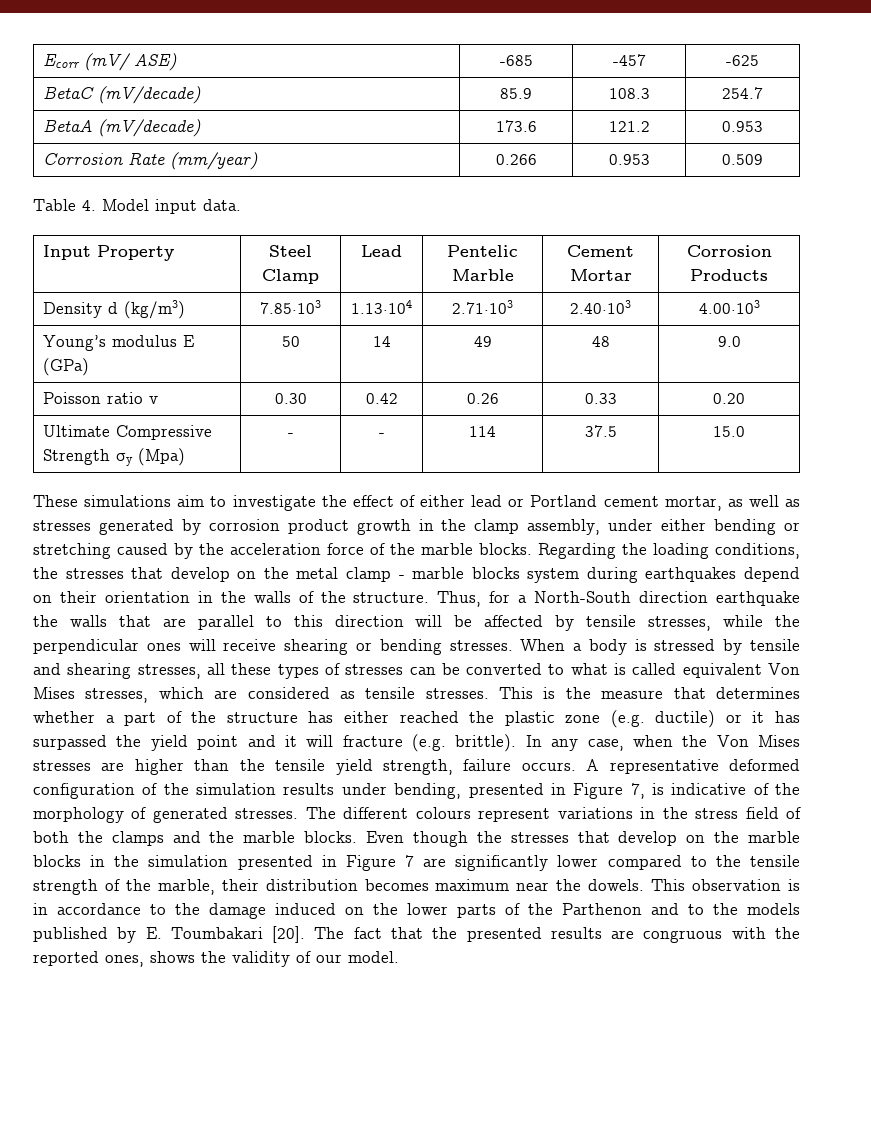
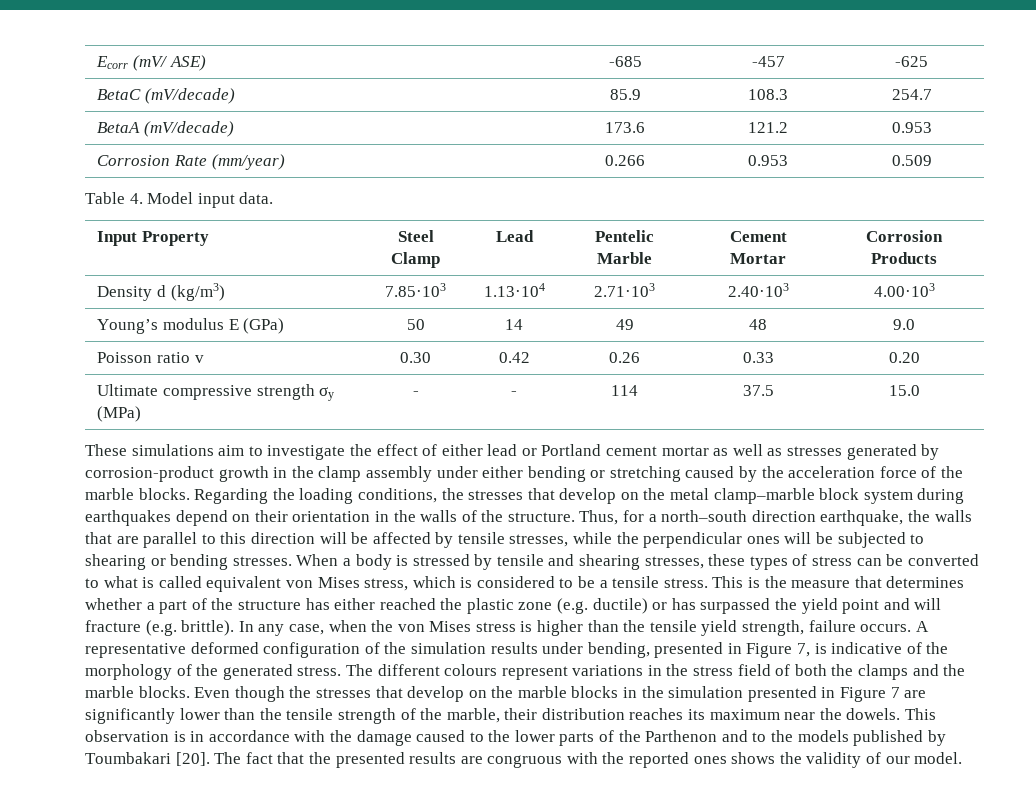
[116,425,213,440] [43,448,186,466] Compressive Strength σy (Mpa) -> [163,384,335,401] [97,406,142,422] compressive strength σy (MPa)
[664,496,722,511] mortar, -> [661,446,709,456] mortar
[208,519,349,534] corrosion product -> [85,466,214,482] corrosion-product
[527,519,601,535] assembly, -> [365,466,432,482] assembly
[346,567,520,582] clamp - marble blocks -> [713,488,860,504] clamp–marble block
[534,591,801,606] North-South direction earthquake -> [661,510,904,526] north–south direction earthquake,
[223,639,277,651] receive -> [816,532,925,548] be subjected to
[206,663,225,675] all -> (704, 562) none
[345,664,404,675] stresses -> [812,556,853,566] stress
[768,663,800,675] [33,687,489,703] Von Mises stresses, which are considered as tensile stresses. -> [285,576,708,591] von Mises stress, which is considered to be a tensile stress.
[752,711,765,723] it -> (668, 606) none
[284,735,297,747] it -> (910, 604) none
[716,735,800,747] [33,760,125,771] Von Mises stresses are -> [397,621,533,632] von Mises stress is
[152,807,299,823] generated stresses. -> [196,664,342,680] the generated stress.
[607,855,707,870] compared to -> [224,708,256,720] than
[364,879,429,891] becomes -> [629,708,706,720] reaches its
[150,904,166,915] to -> [294,730,326,742] with
[275,903,364,915] induced on -> [416,730,484,742] caused to
[145,927,162,939] E. -> (946, 738) none
[105,955,144,967] ones, -> [693,756,727,764] ones

